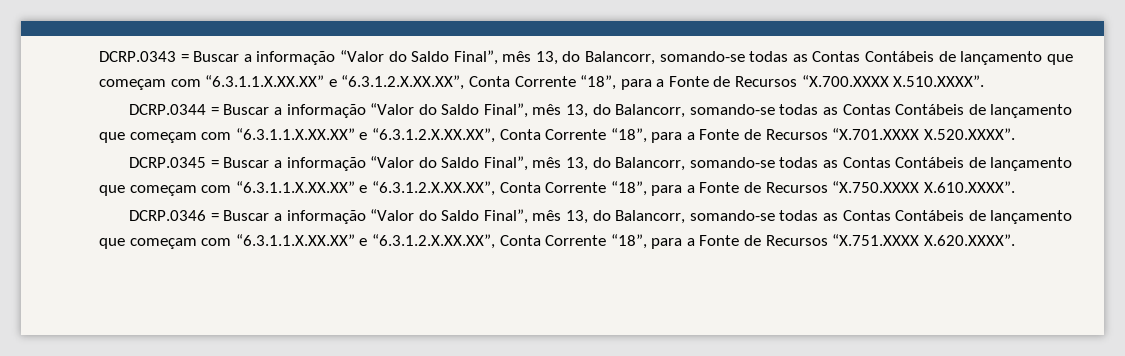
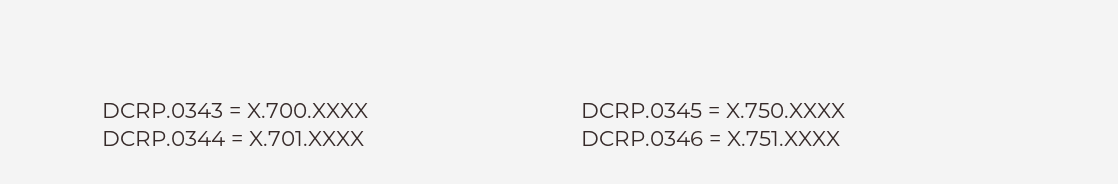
[193,50,1073,65] [99,75,985,90] [129,103,1073,118] [99,128,1015,143] [129,156,1073,171] [99,181,1015,196] [129,209,1073,224] [99,234,1015,249] Buscar a informação “Valor do Saldo Final”, mês 13, do Balancorr, somando-se todas as Contas Contábeis de lançamento que começam com “6.3.1.1.X.XX.XX” e “6.3.1.2.X.XX.XX”, Conta Corrente “18”, para a Fonte de Recursos “X.700.XXXX X.510.XXXX”. // DCRP.0344 = Buscar a informação “Valor do Saldo Final”, mês 13, do Balancorr, somando-se todas as Contas Contábeis de lançamento que começam com “6.3.1.1.X.XX.XX” e “6.3.1.2.X.XX.XX”, Conta Corrente “18”, para a Fonte de Recursos “X.701.XXXX X.520.XXXX”. // DCRP.0345 = Buscar a informação “Valor do Saldo Final”, mês 13, do Balancorr, somando-se todas as Contas Contábeis de lançamento que começam com “6.3.1.1.X.XX.XX” e “6.3.1.2.X.XX.XX”, Conta Corrente “18”, para a Fonte de Recursos “X.750.XXXX X.610.XXXX”. // DCRP.0346 = Buscar a informação “Valor do Saldo Final”, mês 13, do Balancorr, somando-se todas as Contas Contábeis de lançamento que começam com “6.3.1.1.X.XX.XX” e “6.3.1.2.X.XX.XX”, Conta Corrente “18”, para a Fonte de Recursos “X.751.XXXX X.620.XXXX”. -> [247,103,368,118] [102,131,364,146] [581,103,845,118] [581,131,840,146] X.700.XXXX // DCRP.0344 = X.701.XXXX // DCRP.0345 = X.750.XXXX // DCRP.0346 = X.751.XXXX

